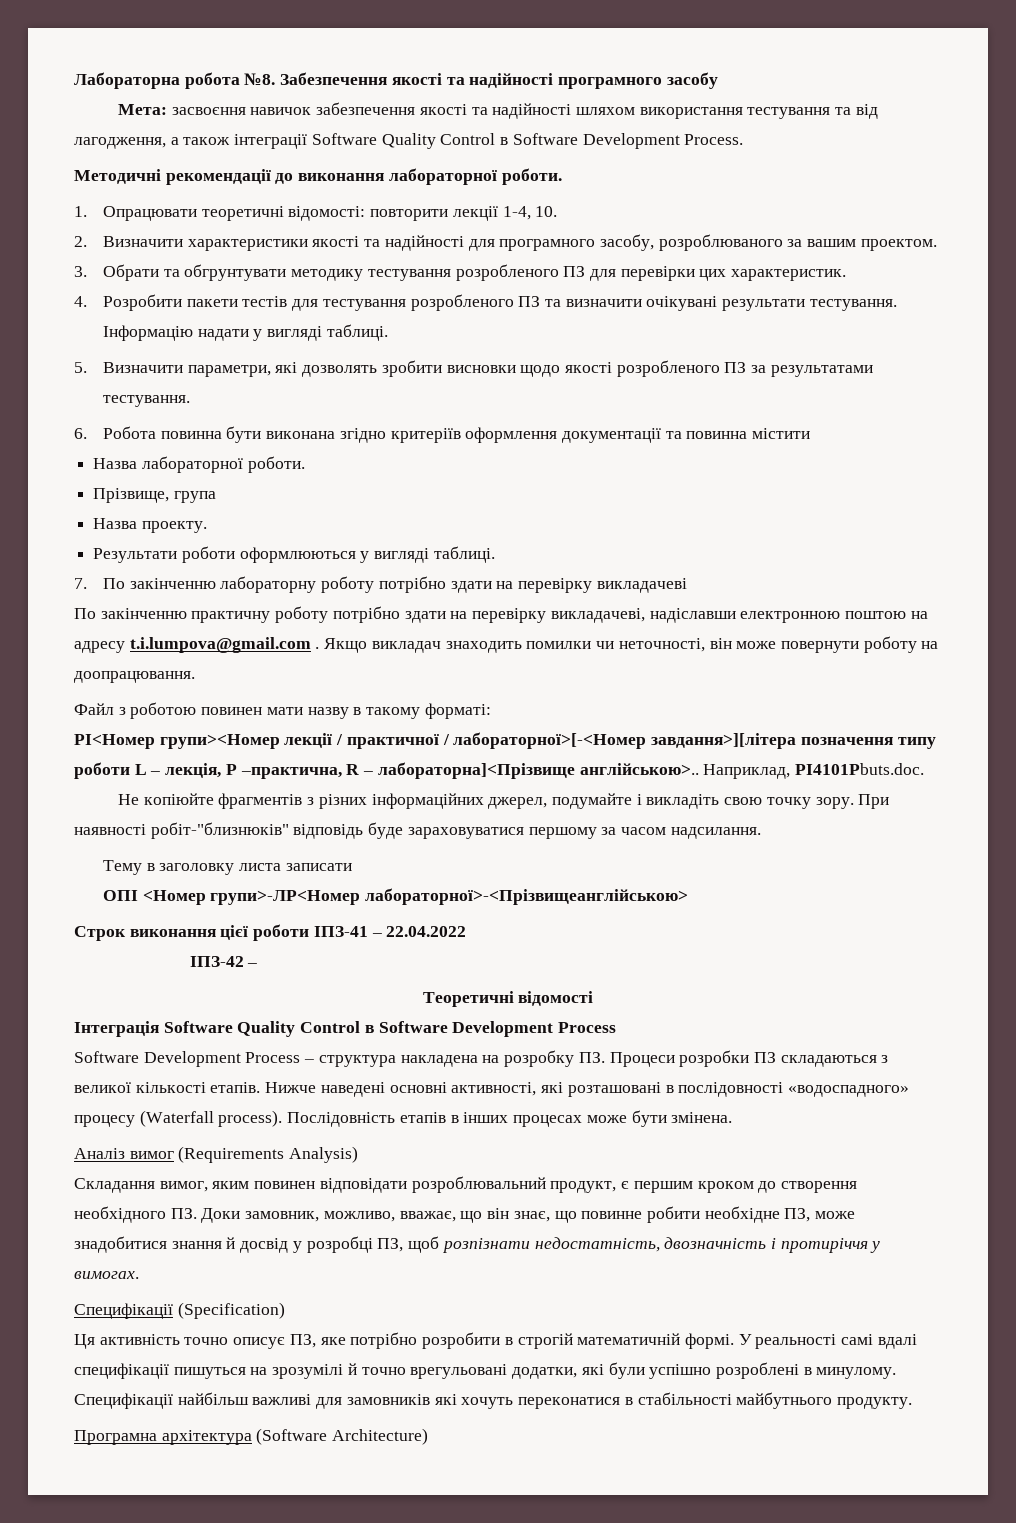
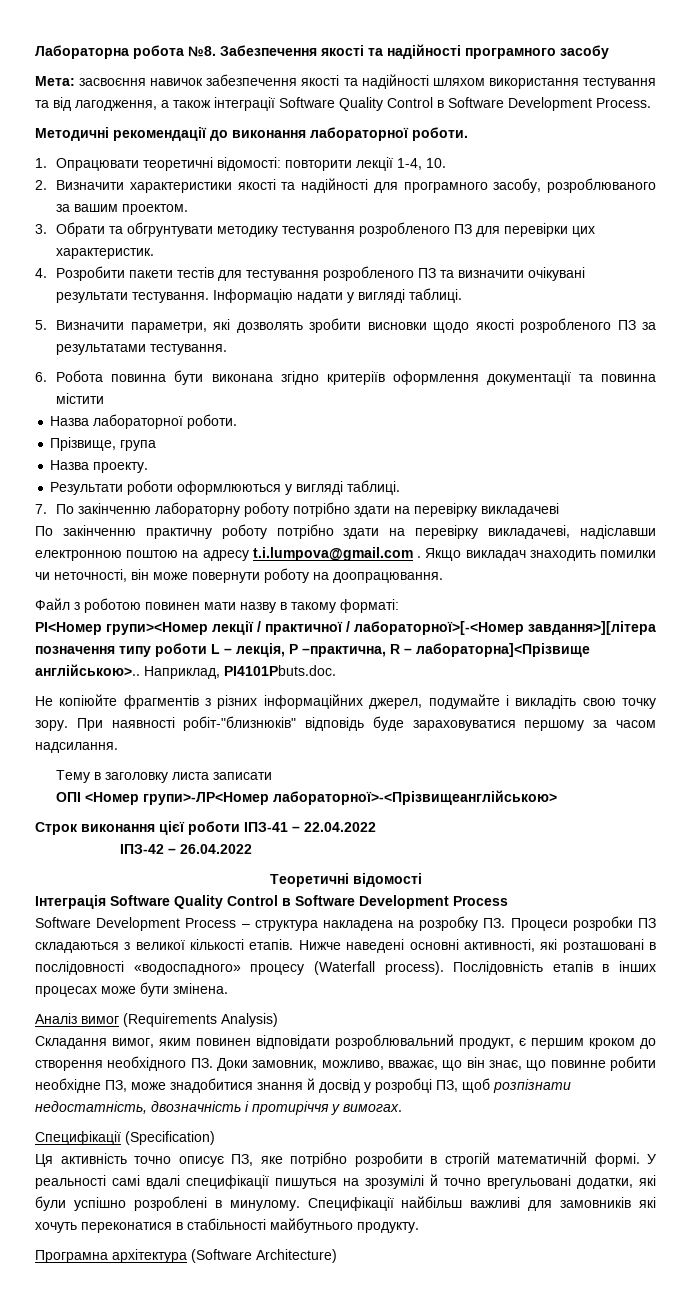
(258, 965) none -> [180,844,253,854] 26.04.2022

